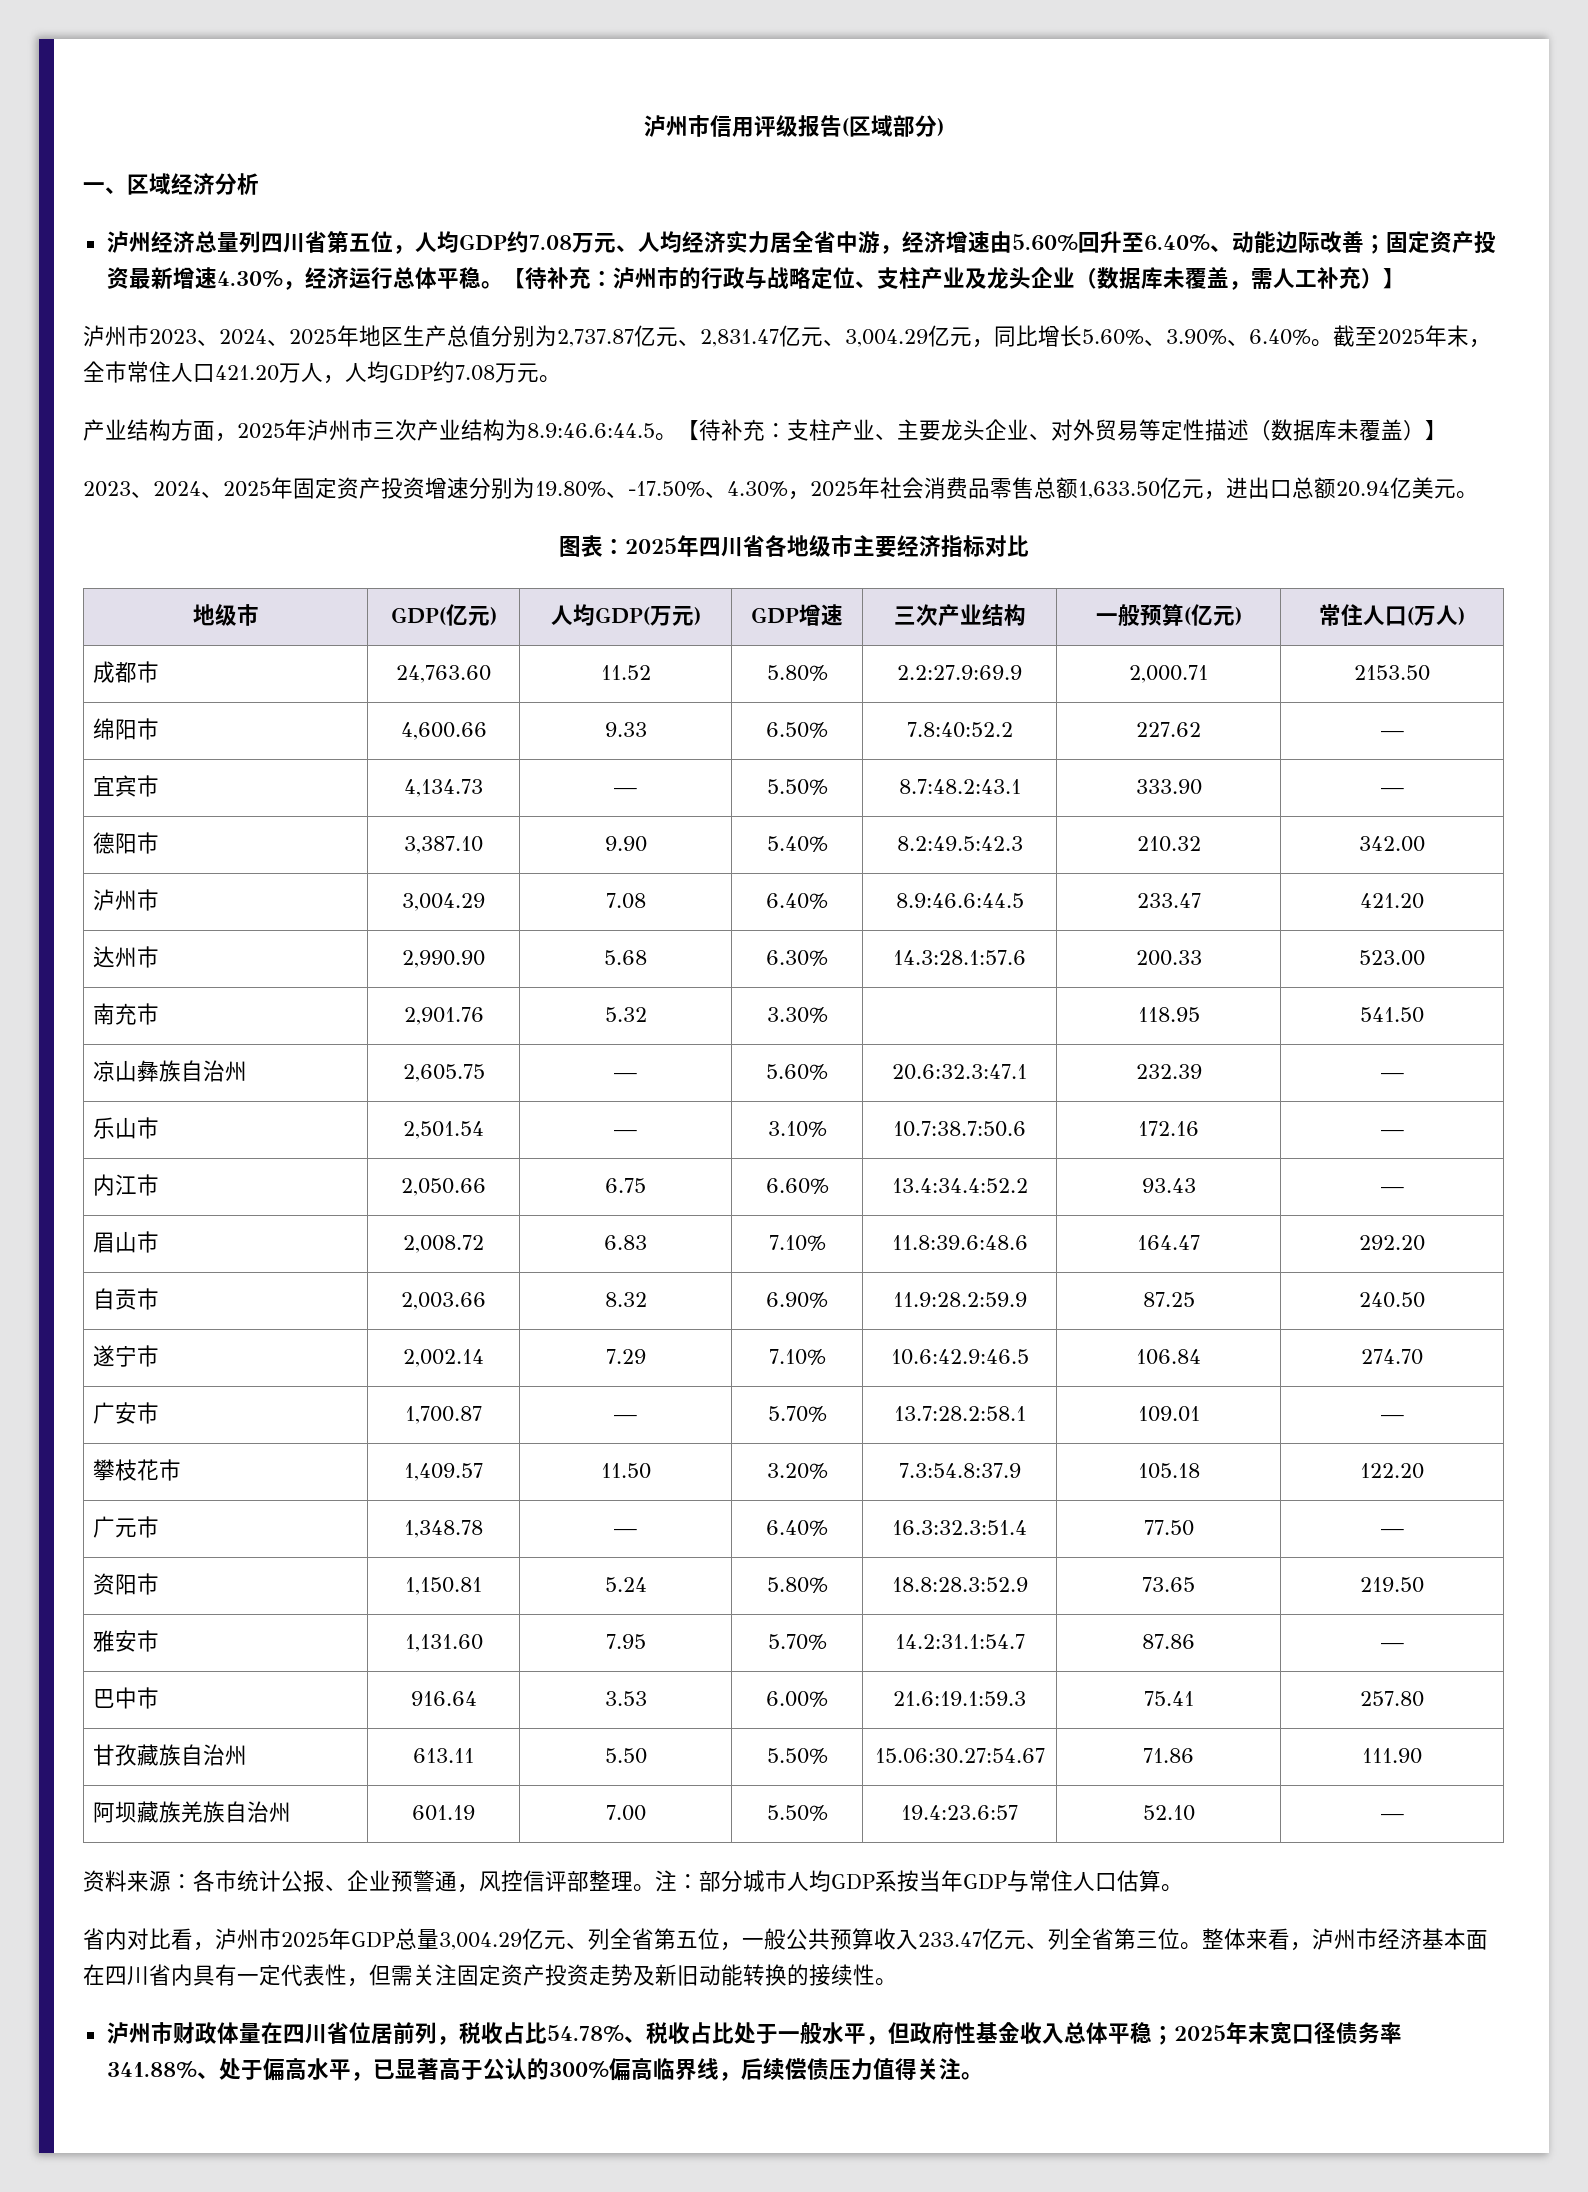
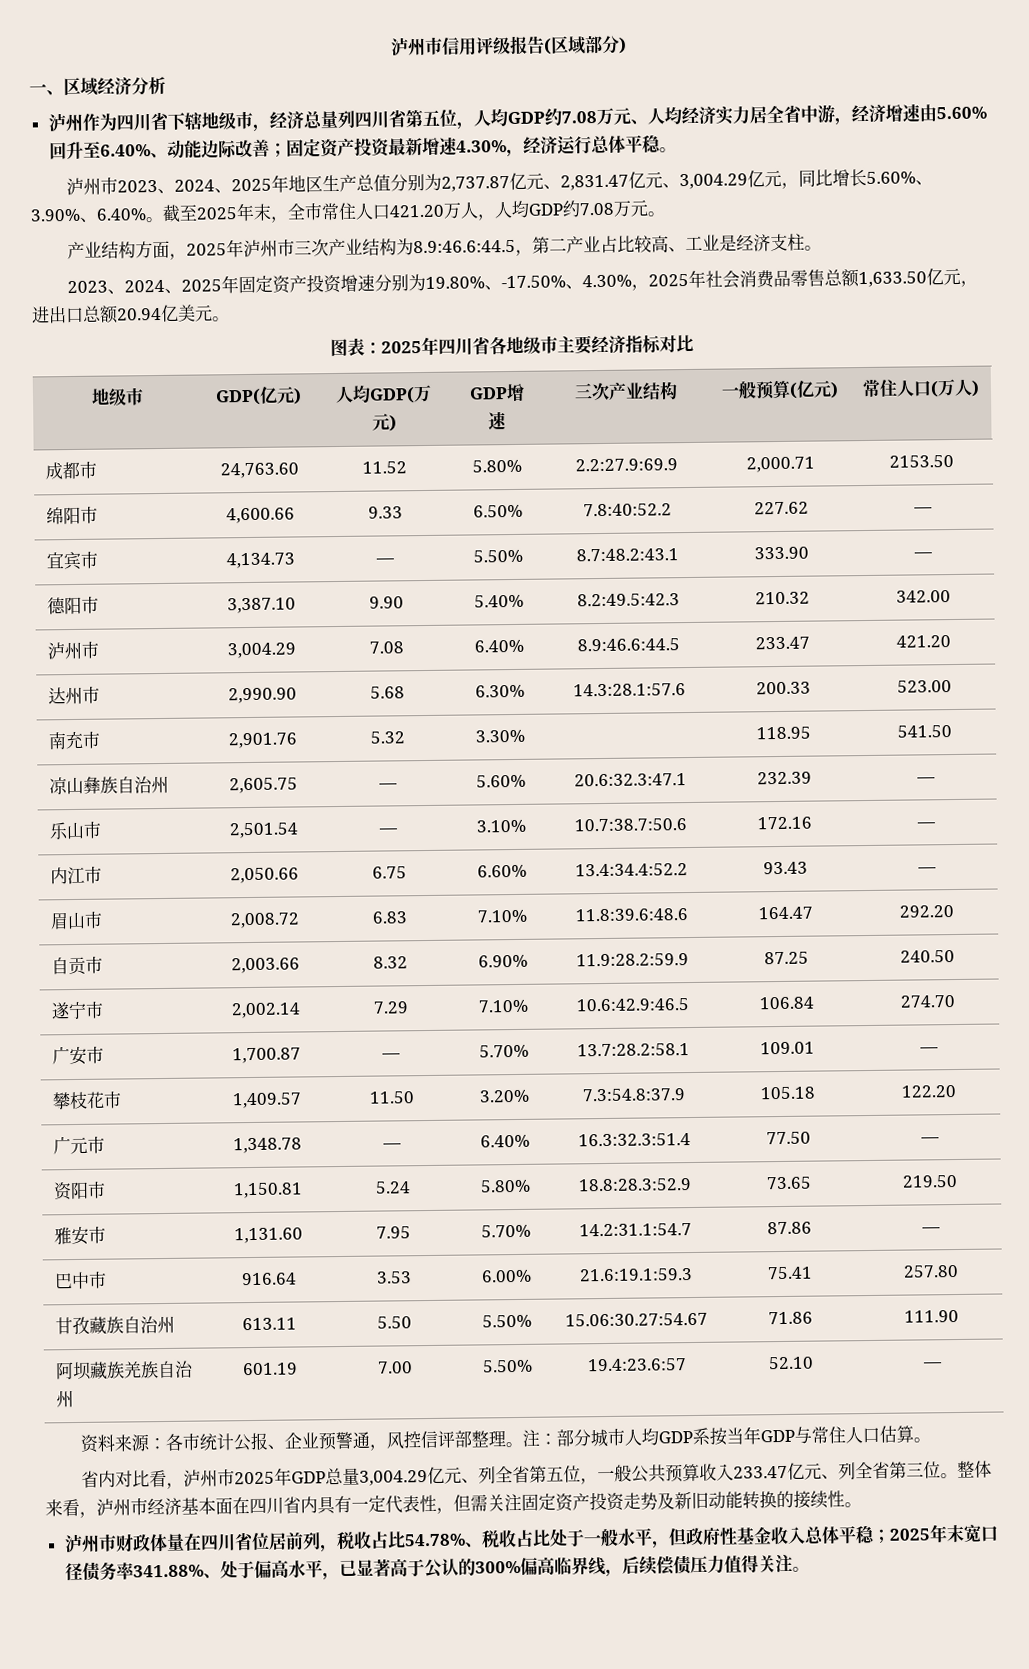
(151, 242) none -> [81,110,271,132] 作为四川省下辖地级市，
[502,267,1405,290] 【待补充：泸州市的行政与战略定位、支柱产业及龙头企业（数据库未覆盖，需人工补充）】 -> (677, 150) none
[655,419,1447,441] 。【待补充：支柱产业、主要龙头企业、对外贸易等定性描述（数据库未覆盖）】 -> [515,233,823,256] ，第二产业占比较高、工业是经济支柱。

